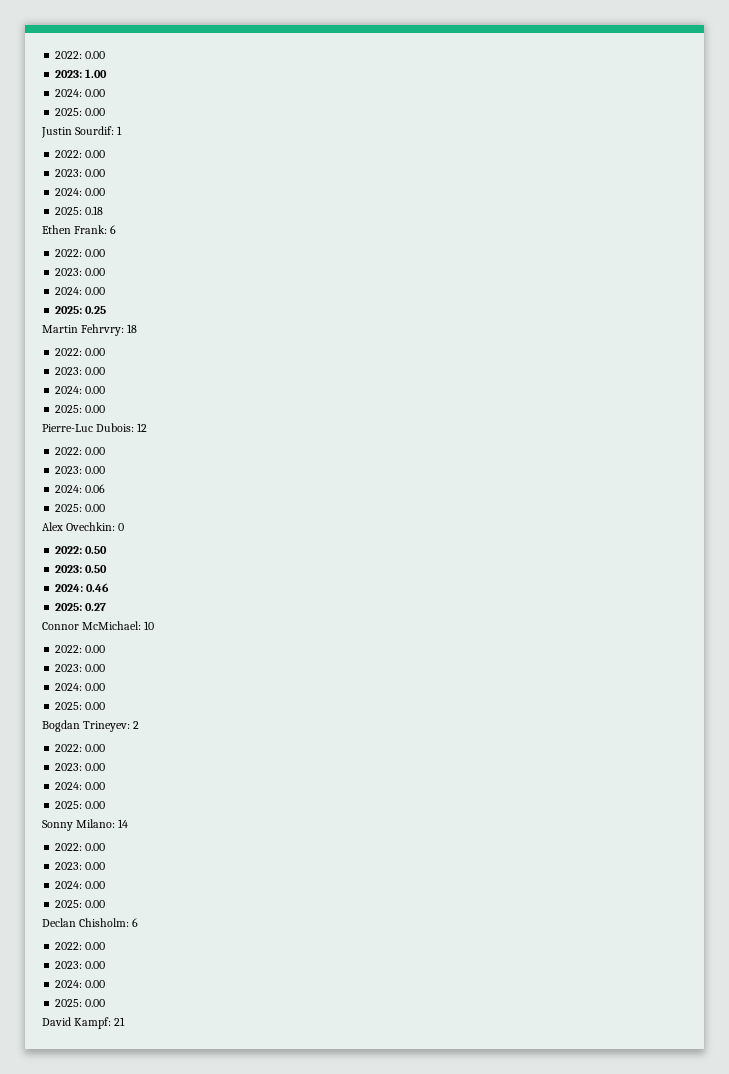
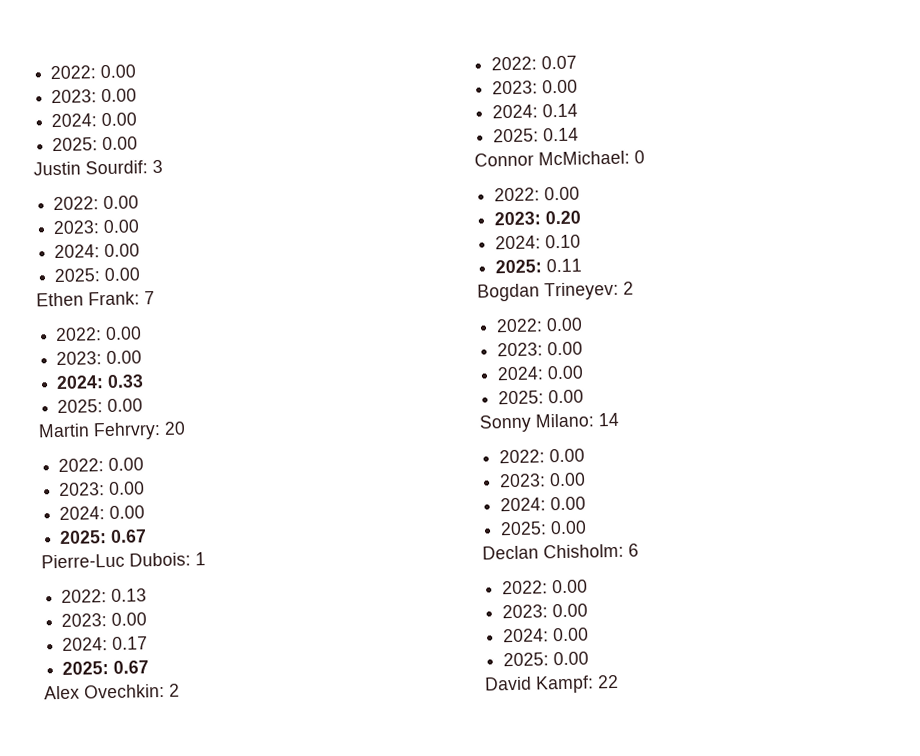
[55,51,106,59] [55,69,108,78] [55,89,106,97] [55,108,106,116] [41,126,123,138] [55,150,106,158] [55,169,106,177] [55,188,106,196] [55,206,104,215] [42,225,117,234] [55,249,106,257] [55,268,106,276] [55,287,106,295] [55,306,107,314] [42,324,138,336] [55,348,106,356] [55,367,106,375] [55,386,106,394] [55,405,106,413] [42,423,148,432] [55,447,106,455] [55,466,106,474] [55,484,106,493] [55,504,106,512] [42,522,125,531] [55,546,108,554] [55,565,108,573] [55,583,110,592] [55,603,107,611] [42,621,155,630] [55,645,106,653] [55,664,106,672] [55,683,106,691] [55,702,106,710] 2022: 0.00 // 2023: 1.00 // 2024: 0.00 // 2025: 0.00 // Justin Sourdif: 1 // 2022: 0.00 // 2023: 0.00 // 2024: 0.00 // 2025: 0.18 // Ethen Frank: 6 // 2022: 0.00 // 2023: 0.00 // 2024: 0.00 // 2025: 0.25 // Martin Fehrvry: 18 // 2022: 0.00 // 2023: 0.00 // 2024: 0.00 // 2025: 0.00 // Pierre-Luc Dubois: 12 // 2022: 0.00 // 2023: 0.00 // 2024: 0.06 // 2025: 0.00 // Alex Ovechkin: 0 // 2022: 0.50 // 2023: 0.50 // 2024: 0.46 // 2025: 0.27 // Connor McMichael: 10 // 2022: 0.00 // 2023: 0.00 // 2024: 0.00 // 2025: 0.00 -> [50,64,137,80] [51,88,138,104] [51,112,138,128] [52,136,139,152] [33,159,163,176] [53,195,140,211] [53,219,141,235] [54,243,141,259] [54,267,141,283] [36,291,155,307] [55,326,143,342] [56,350,143,366] [56,374,145,390] [57,398,144,414] [38,421,186,441] [58,457,145,473] [59,481,146,496] [59,505,146,520] [59,529,148,544] [41,552,206,569] [61,588,148,603] [61,612,148,627] [62,636,149,651] [62,660,150,675] [44,683,180,700] [491,55,578,71] [492,79,579,95] [492,103,579,119] [493,127,580,143] [474,150,645,167] [494,186,581,202] [494,210,582,226] [495,234,582,250] [495,258,583,274] 2022: 0.00 // 2023: 0.00 // 2024: 0.00 // 2025: 0.00 // Justin Sourdif: 3 // 2022: 0.00 // 2023: 0.00 // 2024: 0.00 // 2025: 0.00 // Ethen Frank: 7 // 2022: 0.00 // 2023: 0.00 // 2024: 0.33 // 2025: 0.00 // Martin Fehrvry: 20 // 2022: 0.00 // 2023: 0.00 // 2024: 0.00 // 2025: 0.67 // Pierre-Luc Dubois: 1 // 2022: 0.13 // 2023: 0.00 // 2024: 0.17 // 2025: 0.67 // Alex Ovechkin: 2 // 2022: 0.07 // 2023: 0.00 // 2024: 0.14 // 2025: 0.14 // Connor McMichael: 0 // 2022: 0.00 // 2023: 0.20 // 2024: 0.10 // 2025: 0.11
[114,1017,126,1026] 21 -> [597,674,619,689] 22

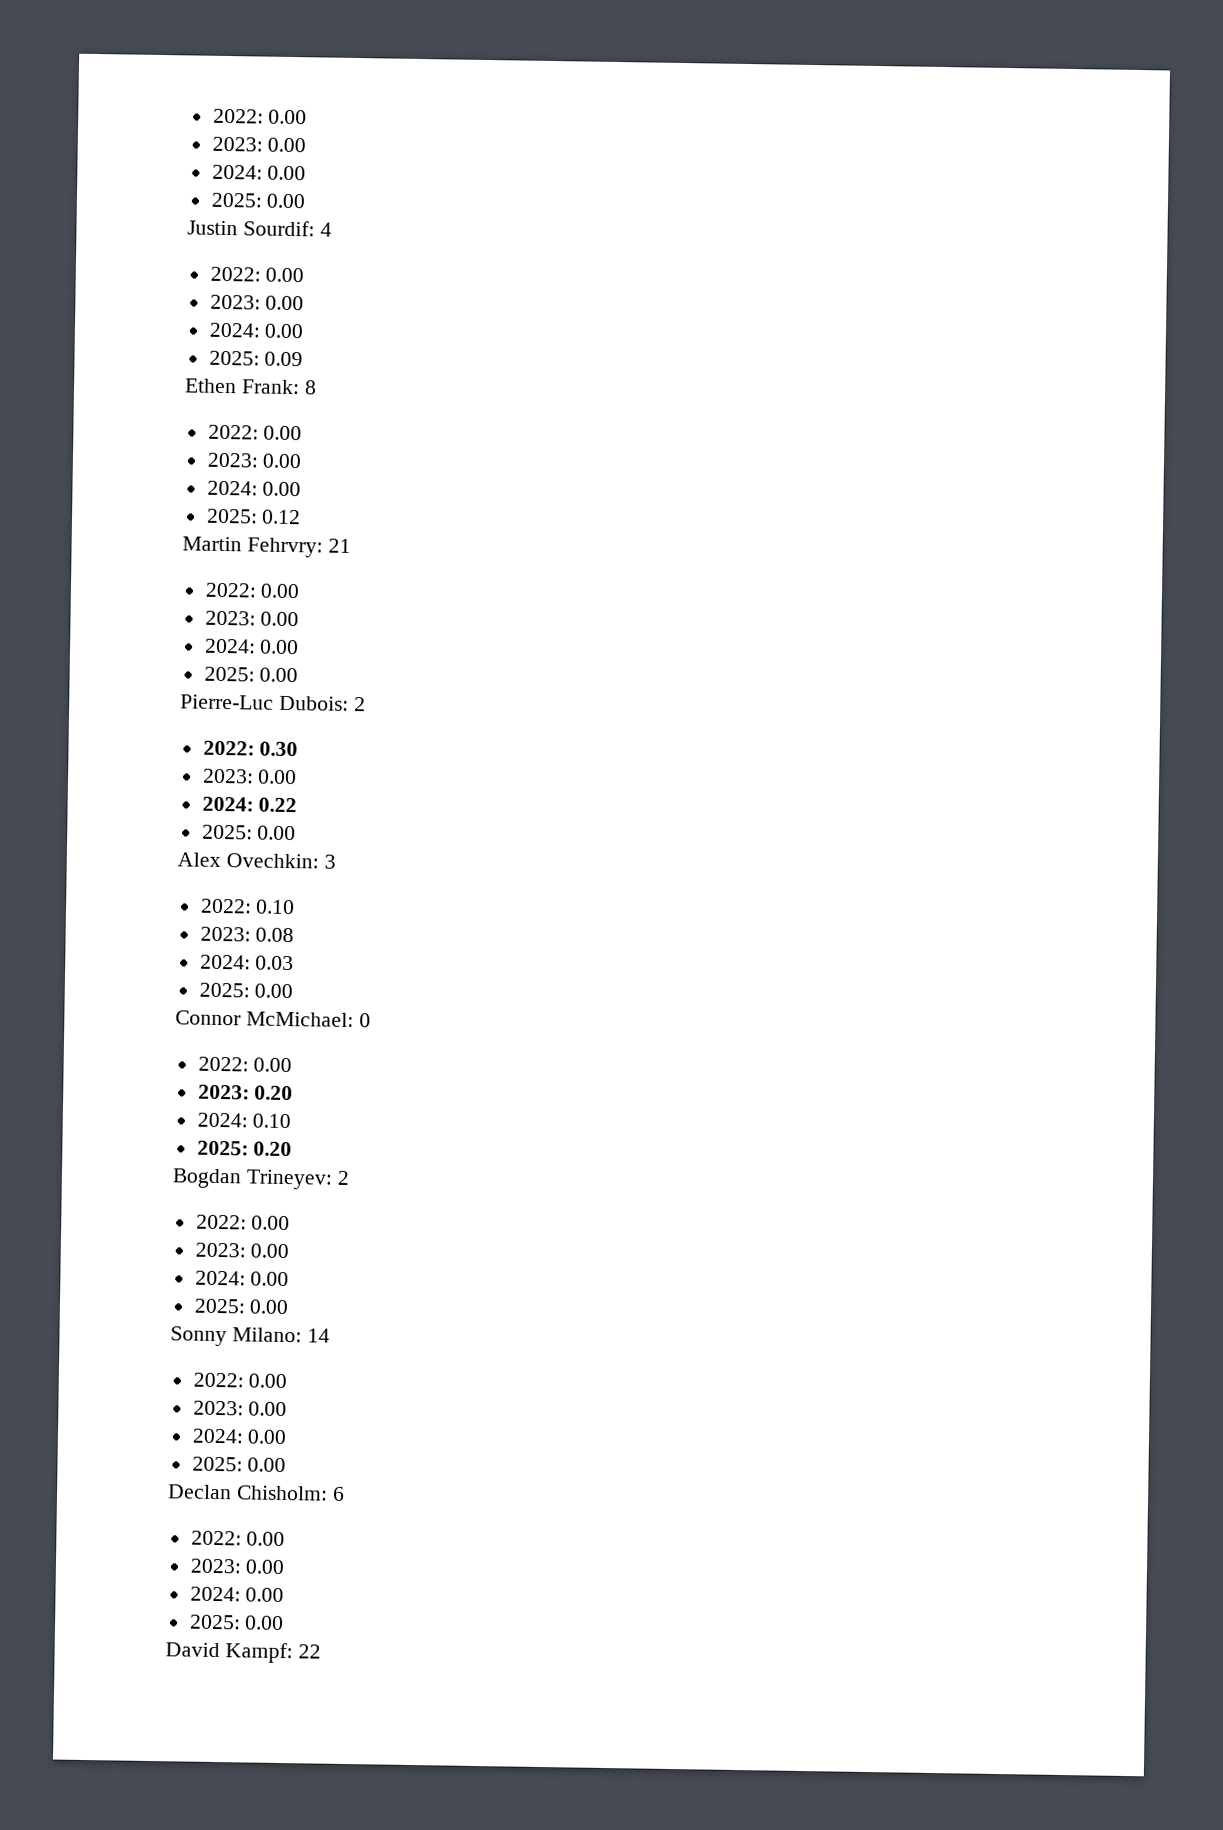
[152,159,163,174] [53,195,140,211] [53,219,141,235] [54,243,141,259] [54,267,141,283] [36,291,155,307] [55,326,143,342] [56,350,143,366] [56,374,145,390] [57,398,144,414] [38,421,186,441] [58,457,145,473] [59,481,146,496] [59,505,146,520] [59,529,148,544] [41,552,206,569] [61,588,148,603] [61,612,148,627] [62,636,149,651] [62,660,150,675] [44,683,180,700] [491,55,578,71] [492,79,579,95] [492,103,579,119] [493,127,580,143] 3 // 2022: 0.00 // 2023: 0.00 // 2024: 0.00 // 2025: 0.00 // Ethen Frank: 7 // 2022: 0.00 // 2023: 0.00 // 2024: 0.33 // 2025: 0.00 // Martin Fehrvry: 20 // 2022: 0.00 // 2023: 0.00 // 2024: 0.00 // 2025: 0.67 // Pierre-Luc Dubois: 1 // 2022: 0.13 // 2023: 0.00 // 2024: 0.17 // 2025: 0.67 // Alex Ovechkin: 2 // 2022: 0.07 // 2023: 0.00 // 2024: 0.14 // 2025: 0.14 -> [319,222,332,237] [209,266,305,283] [209,294,305,311] [208,322,305,339] [208,350,304,367] [184,378,317,395] [207,424,303,441] [206,452,303,469] [206,480,302,497] [205,508,302,525] [182,536,351,558] [204,582,301,599] [204,610,300,627] [203,638,300,655] [203,666,299,683] [180,694,366,712] [202,740,299,757] [201,768,298,785] [201,796,298,813] [201,824,297,841] [177,852,336,869] [199,898,296,915] [199,926,295,943] [199,954,295,971] [198,982,294,999] 4 // 2022: 0.00 // 2023: 0.00 // 2024: 0.00 // 2025: 0.09 // Ethen Frank: 8 // 2022: 0.00 // 2023: 0.00 // 2024: 0.00 // 2025: 0.12 // Martin Fehrvry: 21 // 2022: 0.00 // 2023: 0.00 // 2024: 0.00 // 2025: 0.00 // Pierre-Luc Dubois: 2 // 2022: 0.30 // 2023: 0.00 // 2024: 0.22 // 2025: 0.00 // Alex Ovechkin: 3 // 2022: 0.10 // 2023: 0.08 // 2024: 0.03 // 2025: 0.00
[546,258,583,273] 0.11 -> [253,1141,293,1157] 0.20

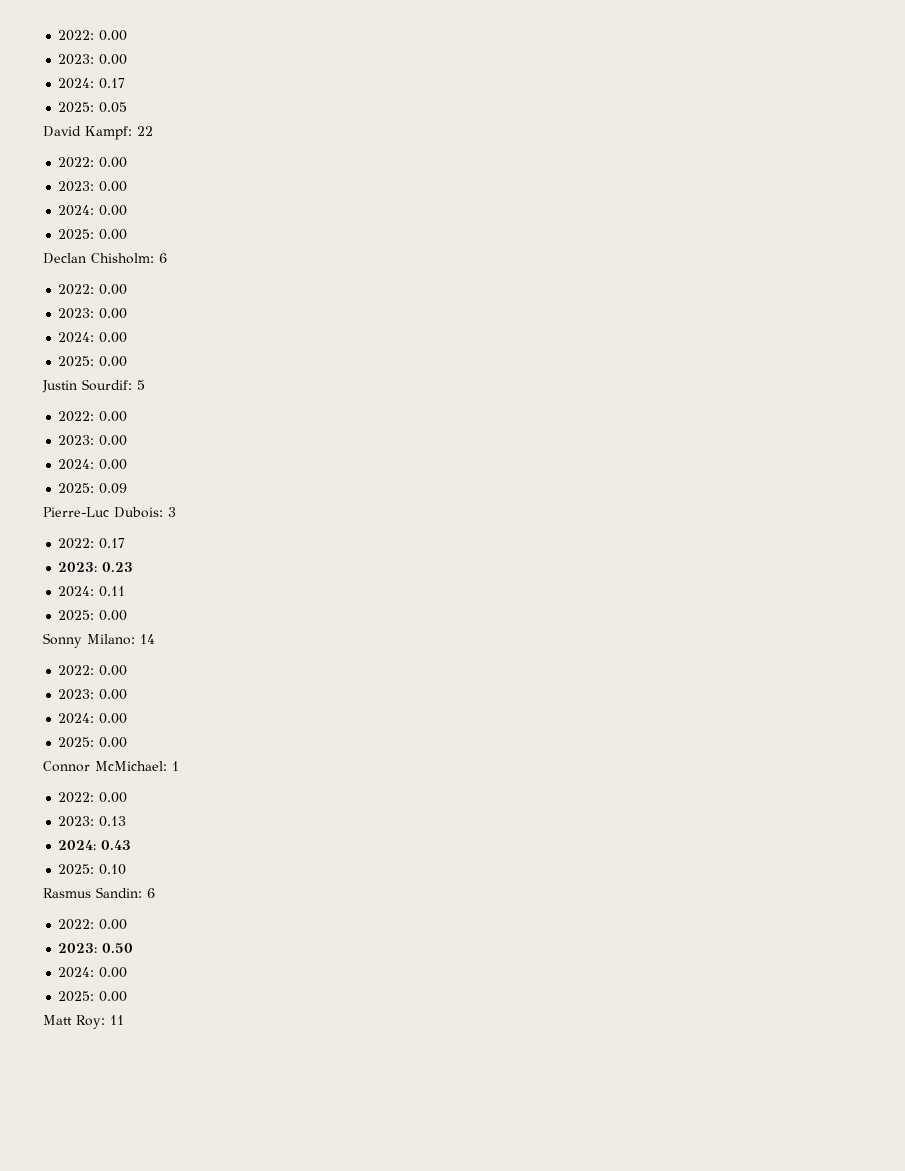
[212,108,308,125] [211,136,307,153] [211,164,307,181] [210,192,307,209] [187,220,332,237] [209,266,305,283] [209,294,305,311] [208,322,305,339] [208,350,304,367] [184,378,317,395] [207,424,303,441] [206,452,303,469] [206,480,302,497] [205,508,302,525] [182,536,351,558] [204,582,301,599] [204,610,300,627] [203,638,300,655] [203,666,299,683] [180,694,366,712] [202,740,299,757] [201,768,298,785] [201,796,298,813] [201,824,297,841] [177,852,336,869] [199,898,296,915] [199,926,295,943] [199,954,295,971] [198,982,294,999] [175,1010,371,1028] [197,1056,293,1073] [197,1084,294,1101] [196,1112,292,1129] [196,1140,293,1157] [172,1168,350,1190] [195,1214,291,1231] [194,1242,290,1259] [194,1270,290,1287] [193,1298,290,1315] [170,1326,330,1347] 2022: 0.00 // 2023: 0.00 // 2024: 0.00 // 2025: 0.00 // Justin Sourdif: 4 // 2022: 0.00 // 2023: 0.00 // 2024: 0.00 // 2025: 0.09 // Ethen Frank: 8 // 2022: 0.00 // 2023: 0.00 // 2024: 0.00 // 2025: 0.12 // Martin Fehrvry: 21 // 2022: 0.00 // 2023: 0.00 // 2024: 0.00 // 2025: 0.00 // Pierre-Luc Dubois: 2 // 2022: 0.30 // 2023: 0.00 // 2024: 0.22 // 2025: 0.00 // Alex Ovechkin: 3 // 2022: 0.10 // 2023: 0.08 // 2024: 0.03 // 2025: 0.00 // Connor McMichael: 0 // 2022: 0.00 // 2023: 0.20 // 2024: 0.10 // 2025: 0.20 // Bogdan Trineyev: 2 // 2022: 0.00 // 2023: 0.00 // 2024: 0.00 // 2025: 0.00 // Sonny Milano: 14 -> [58,30,128,41] [58,54,128,65] [58,78,126,89] [58,102,128,113] [43,126,153,140] 2022: 0.00 // 2023: 0.00 // 2024: 0.17 // 2025: 0.05 // David Kampf: 22
[165,1642,321,1664] David Kampf: 22 -> [42,379,145,393] [58,411,128,422] [58,435,128,446] [58,459,128,470] [58,483,128,494] [43,507,176,518] [58,538,126,549] [58,562,134,572] [58,586,126,597] [58,610,128,621] [43,633,155,648] [58,665,128,676] [58,689,128,700] [58,713,128,724] [58,737,128,748] [43,761,179,772] [58,792,128,803] [58,816,127,827] [58,840,132,850] [58,864,127,875] [43,887,155,898] [58,919,128,930] [58,943,134,953] [58,967,128,978] [58,991,128,1002] [43,1015,124,1029] Justin Sourdif: 5 // 2022: 0.00 // 2023: 0.00 // 2024: 0.00 // 2025: 0.09 // Pierre-Luc Dubois: 3 // 2022: 0.17 // 2023: 0.23 // 2024: 0.11 // 2025: 0.00 // Sonny Milano: 14 // 2022: 0.00 // 2023: 0.00 // 2024: 0.00 // 2025: 0.00 // Connor McMichael: 1 // 2022: 0.00 // 2023: 0.13 // 2024: 0.43 // 2025: 0.10 // Rasmus Sandin: 6 // 2022: 0.00 // 2023: 0.50 // 2024: 0.00 // 2025: 0.00 // Matt Roy: 11

